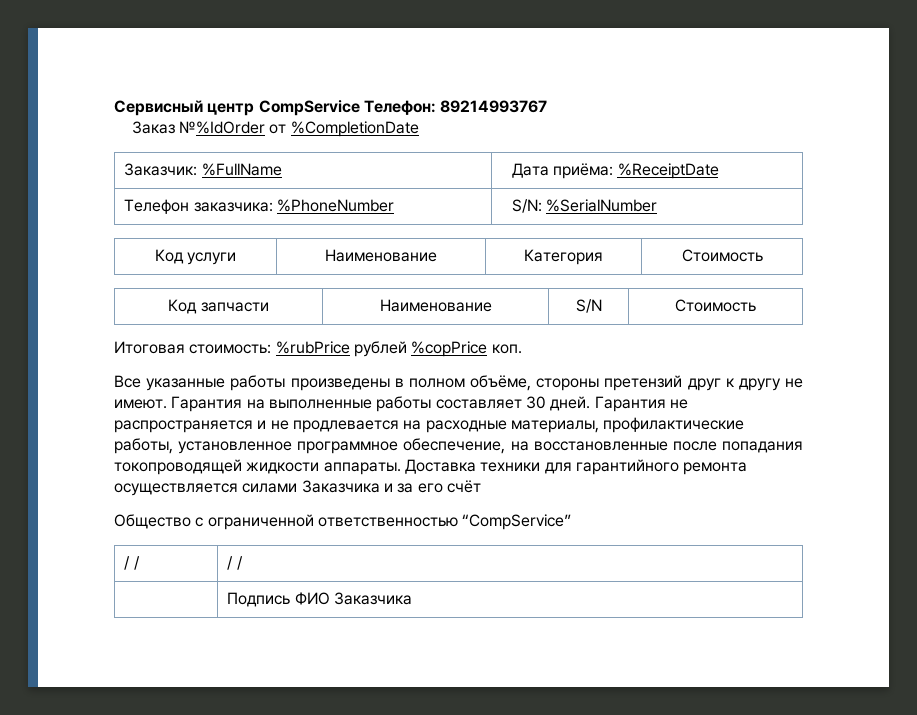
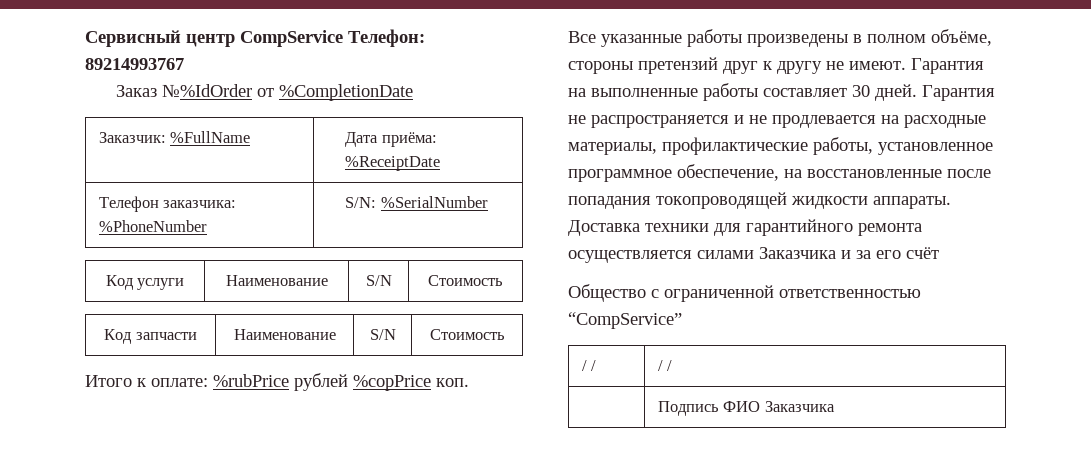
[524,249,603,265] Категория -> [365,275,392,286] S/N
[114,341,272,354] Итоговая стоимость: -> [85,375,208,387] Итого к оплате:

